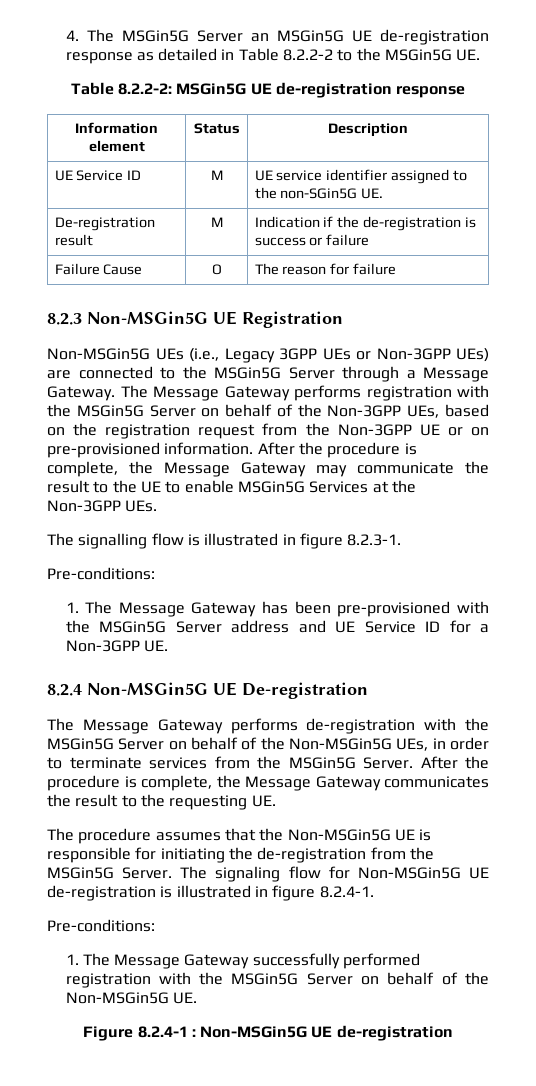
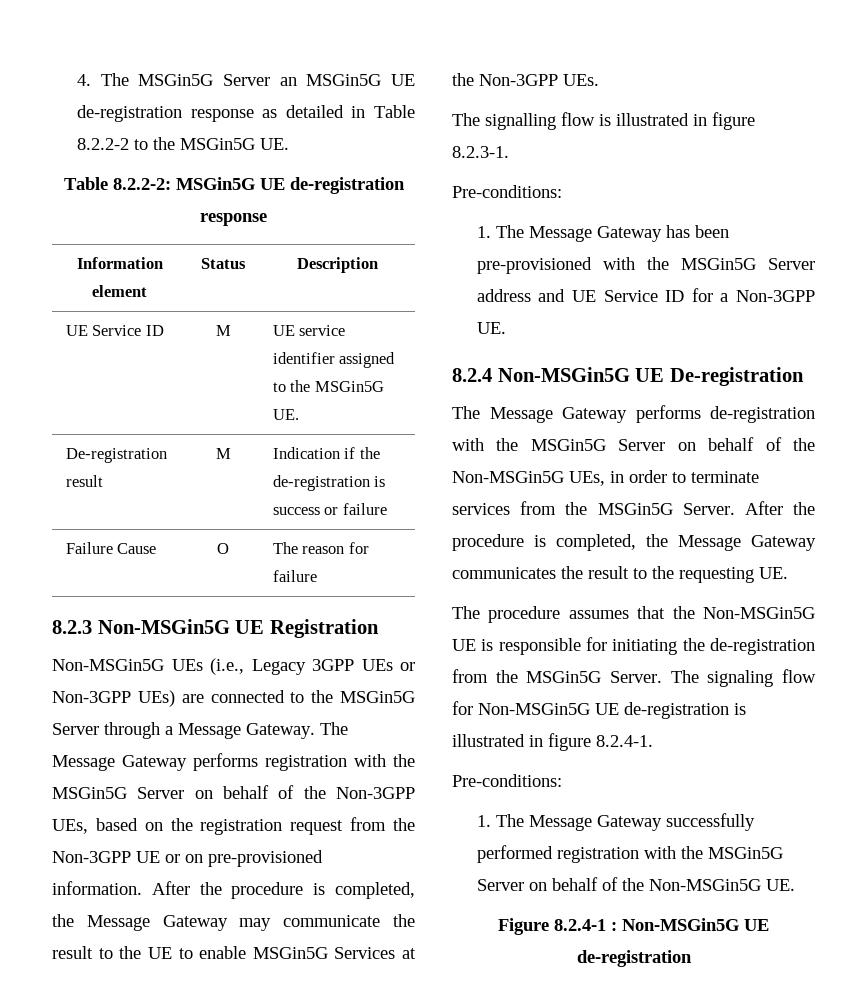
[280,188,358,199] non-SGin5G -> [314,381,384,392] MSGin5G
[47,461,118,477] complete, -> [335,882,416,899] completed,
[141,775,212,791] complete, -> [556,534,636,551] completed,

